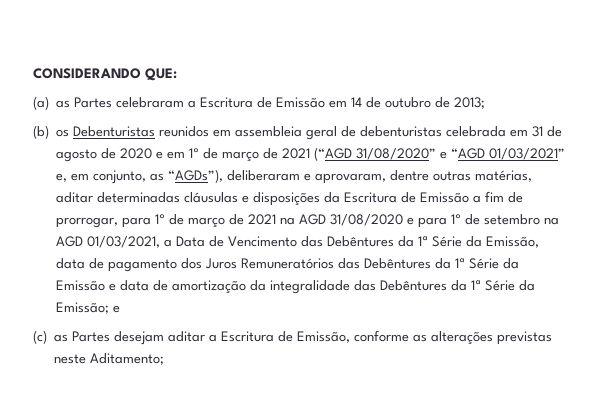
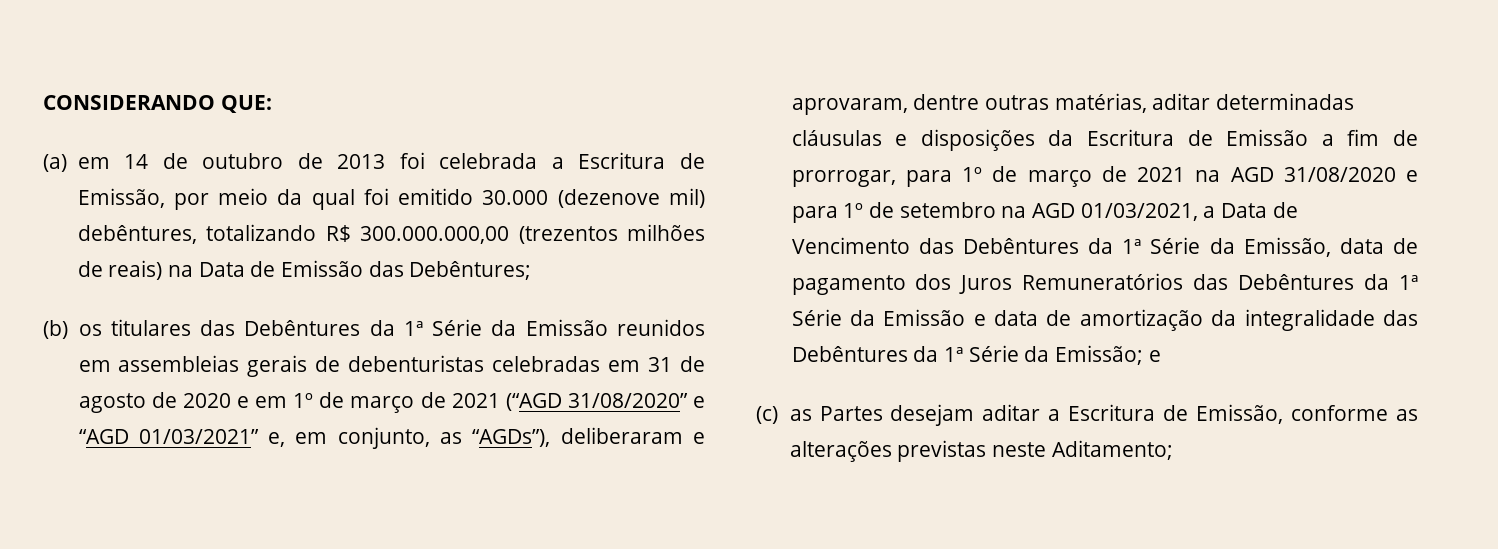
[56,97,326,108] as Partes celebraram a Escritura de Emissão -> (67, 163) none
[454,97,486,109] [33,125,338,140] 2013; // (b) os Debenturistas reunidos em assembleia geral -> [337,152,705,169] [77,188,705,210] [77,224,705,244] [77,260,532,280] [43,319,705,339] [78,355,308,377] 2013 foi celebrada a Escritura de Emissão, por meio da qual foi emitido 30.000 (dezenove mil) debêntures, totalizando R$ 300.000.000,00 (trezentos milhões de reais) na Data de Emissão das Debêntures; // (b) os titulares das Debêntures da 1ª Série da Emissão reunidos em assembleias gerais
[446,126,507,137] celebrada -> [492,356,601,372] celebradas

